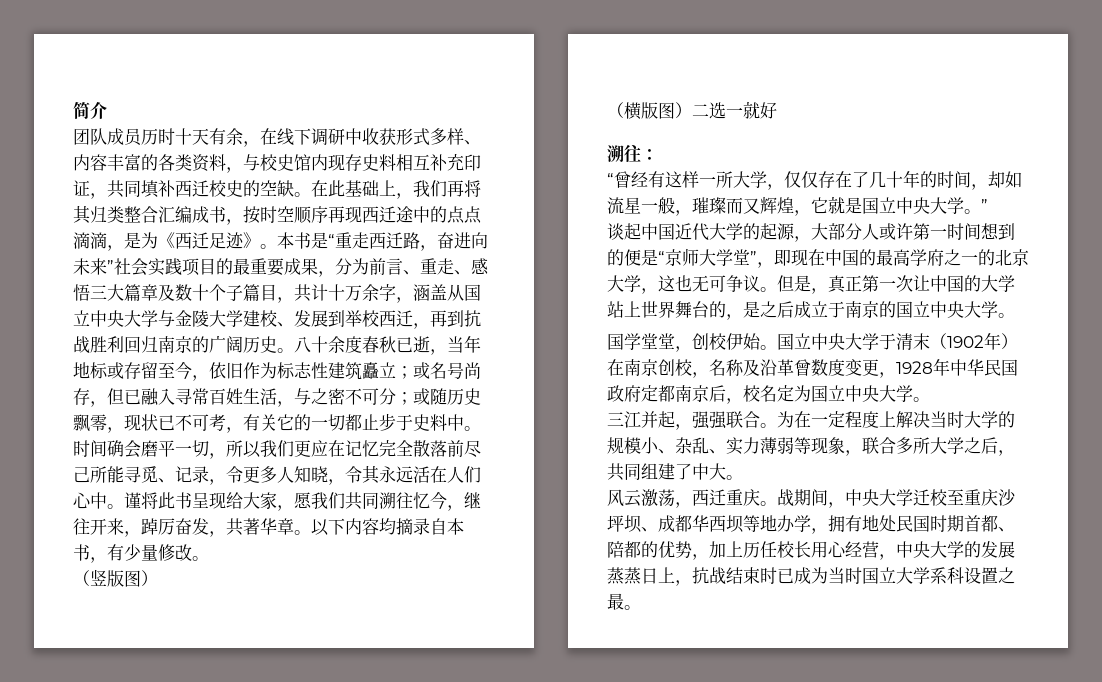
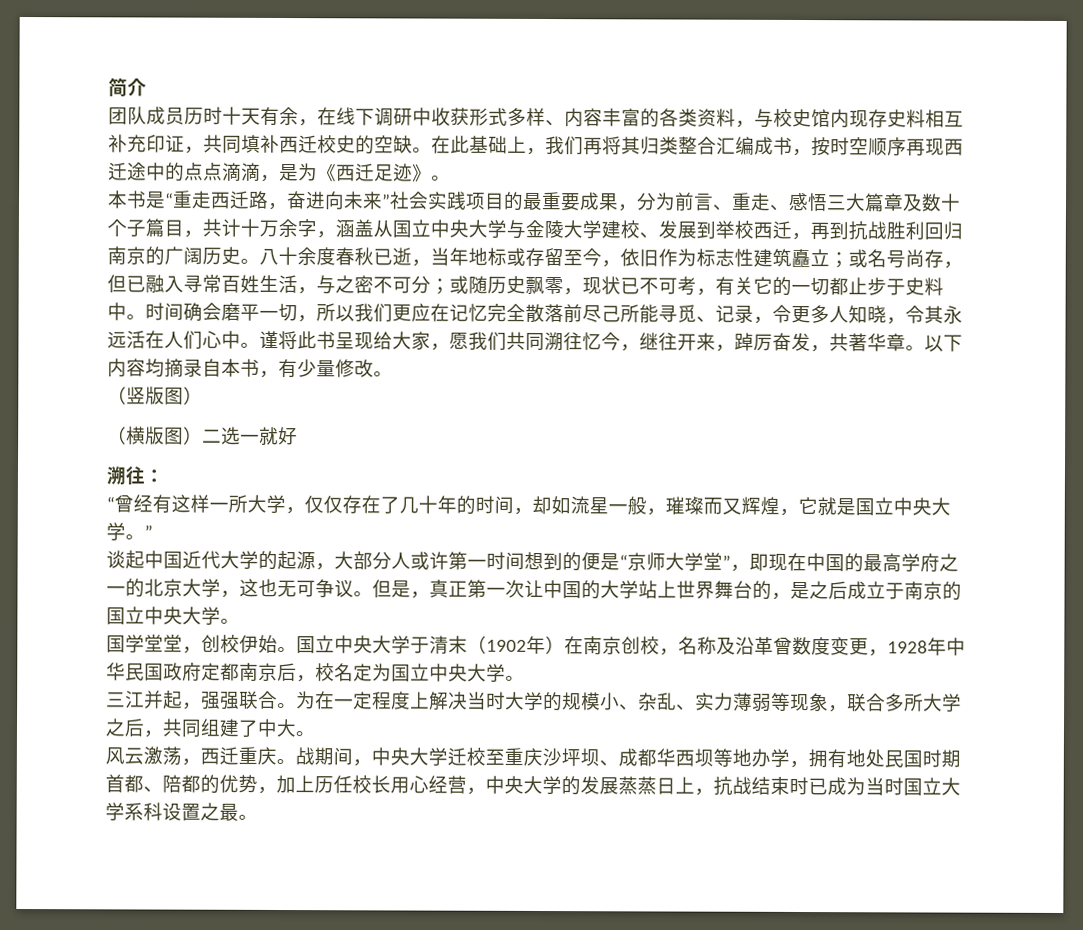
(277, 246) none -> (451, 178) //

